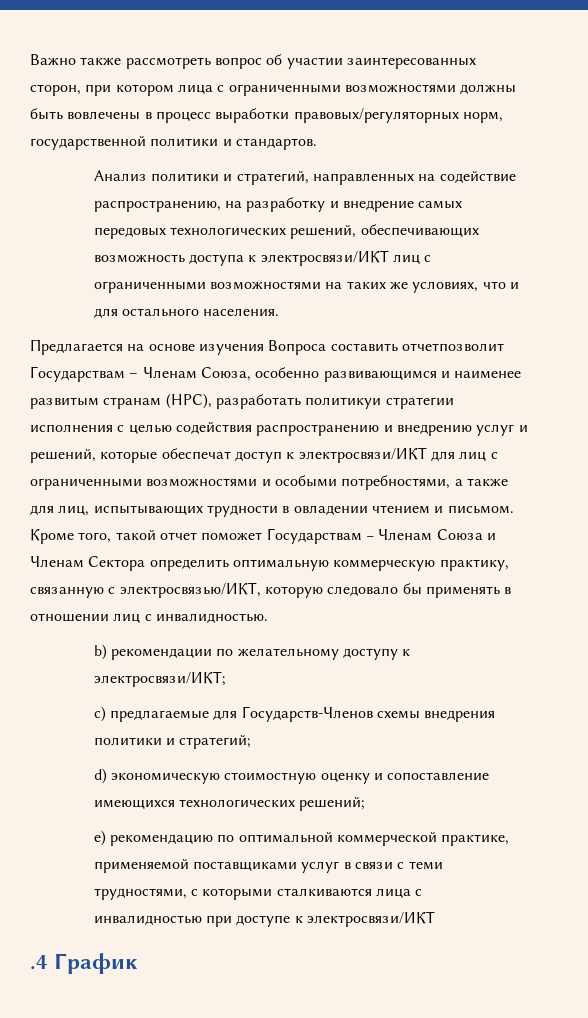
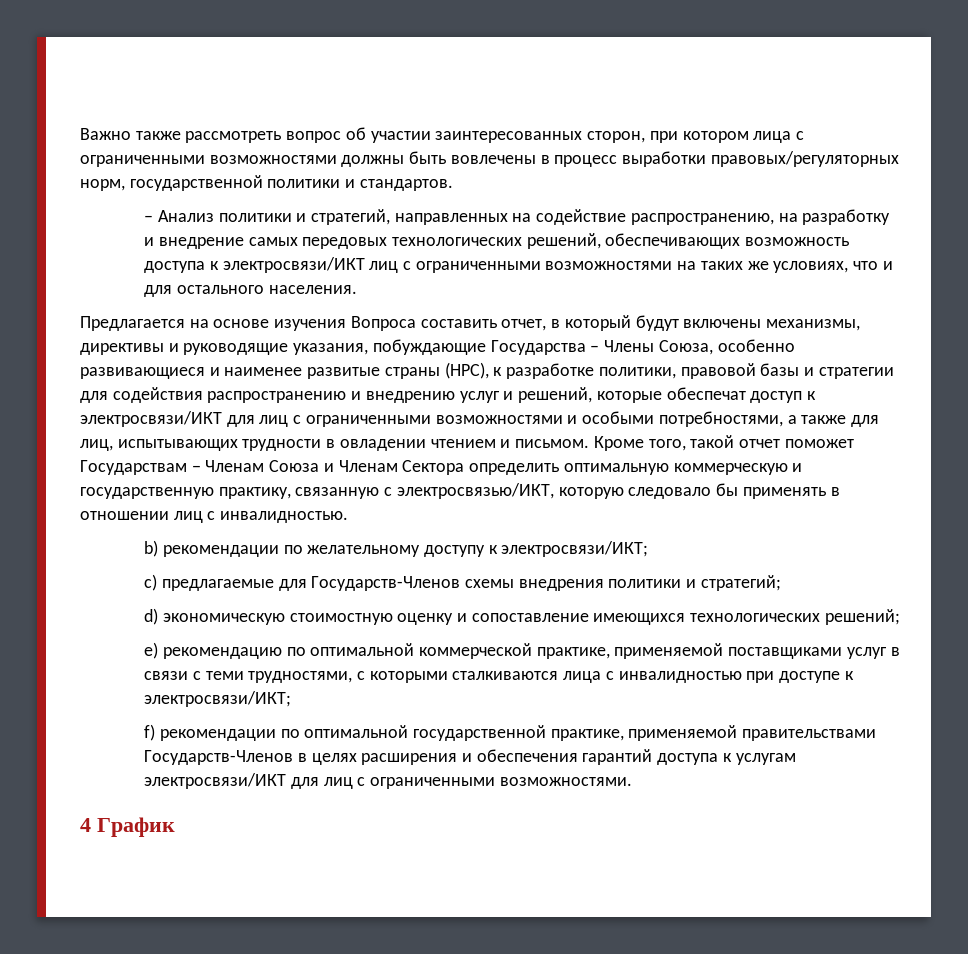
(317, 144) none -> [144,215,154,222] –
[401,343,504,352] [30,366,197,382] отчетпозволит Государствам – Членам -> [501,315,860,331] [80,339,655,355] отчет, в который будут включены механизмы, директивы и руководящие указания, побуждающие Государства – Члены
[323,370,437,382] развивающимся -> [80,367,205,379] развивающиеся
[30,393,454,409] [30,424,172,435] развитым странам (НРС), разработать политикуи стратегии исполнения с целью -> [307,362,894,379] [80,391,108,403] развитые страны (НРС), к разработке политики, правовой базы и стратегии для
(436, 565) none -> [792,463,803,472] [80,487,214,499] и государственную
[306,911,435,927] [30,955,48,970] электросвязи/ИКТ // .4 -> [144,691,292,707] [144,724,877,741] [144,749,796,765] [144,773,632,789] [80,818,91,832] электросвязи/ИКТ; // f) рекомендации по оптимальной государственной практике, применяемой правительствами Государств-Членов в целях расширения и обеспечения гарантий доступа к услугам электросвязи/ИКТ для лиц с ограниченными возможностями. // 4

